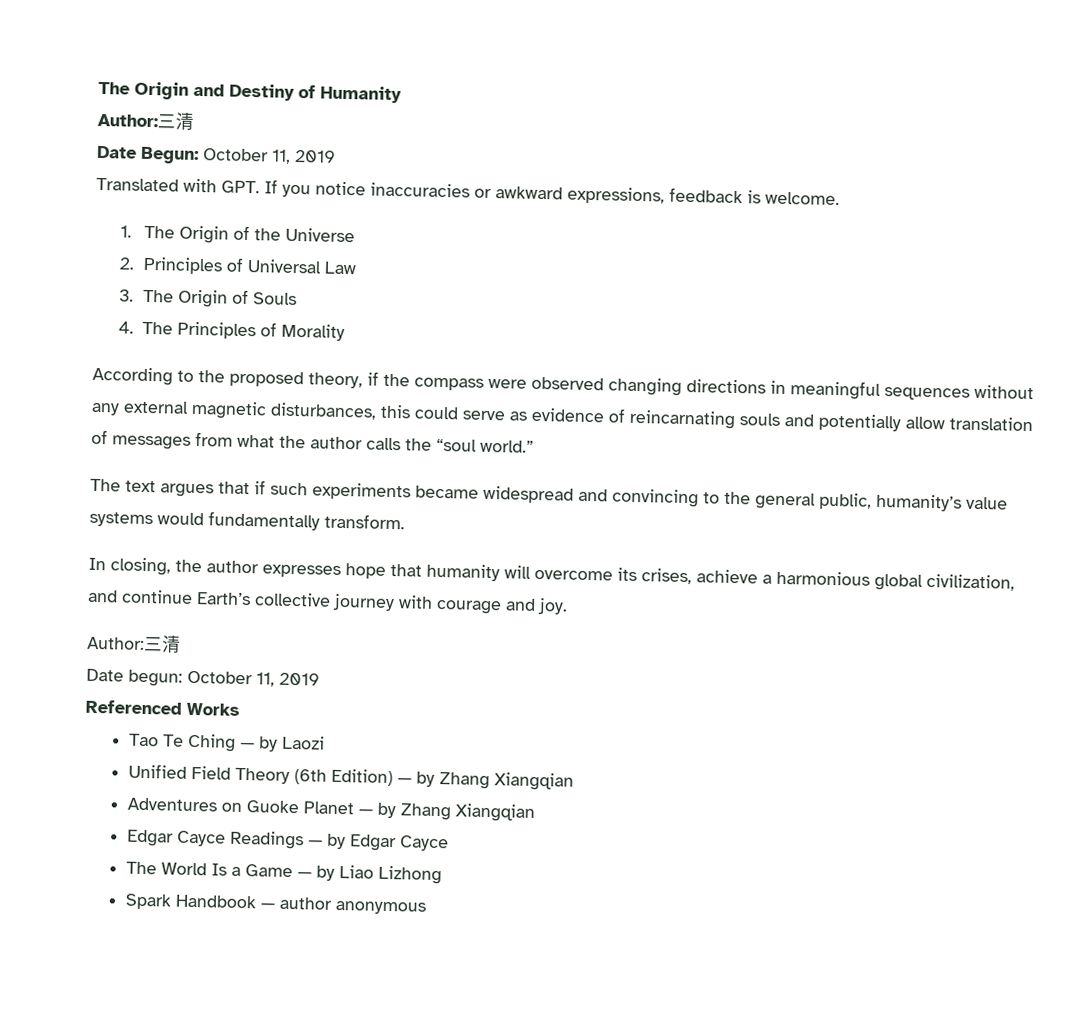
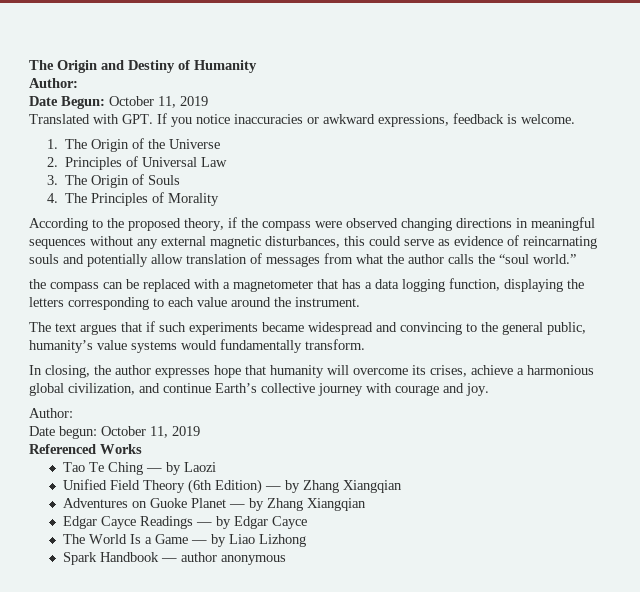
[157,112,195,131] 三清 -> (78, 83) none
(534, 446) none -> [29,278,584,292] [29,297,360,310] // the compass can be replaced with a magnetometer that has a data logging function, displaying the letters corresponding to each value around the instrument.
[144,635,181,654] 三清 -> (73, 413) none

